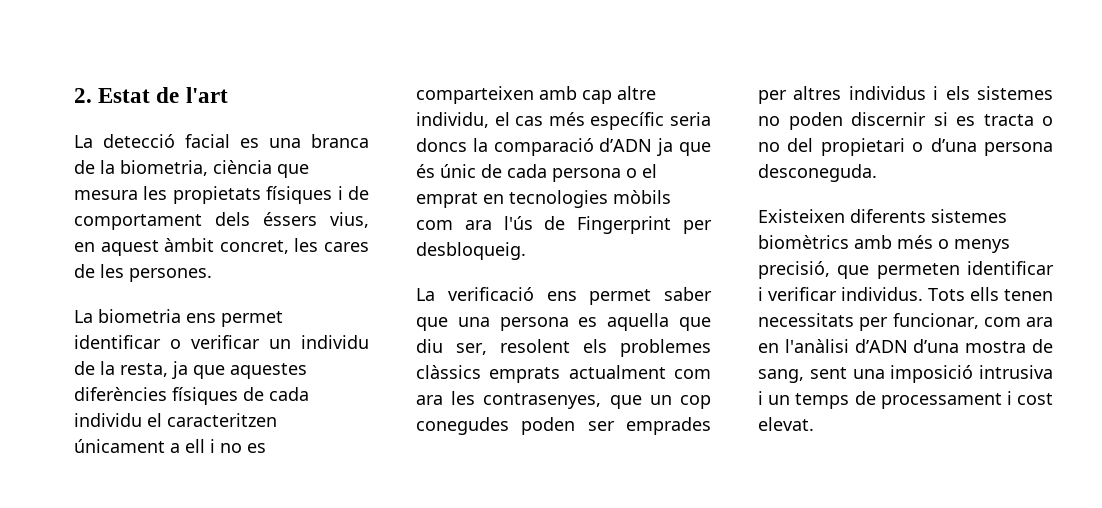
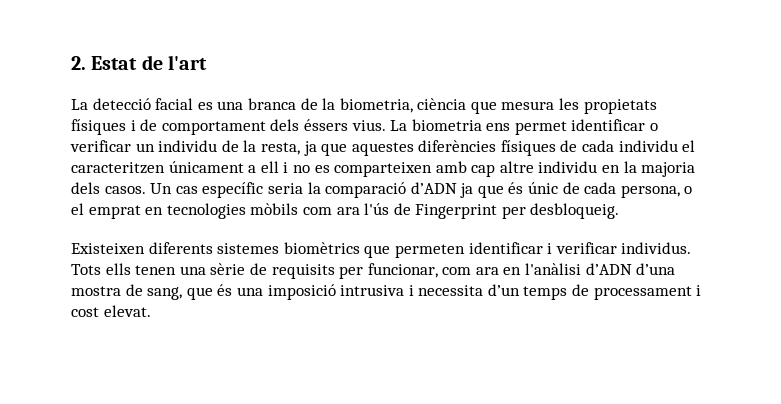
[330,212,369,228] [74,238,369,256] [74,264,212,282] vius, en aquest àmbit concret, les cares de les persones. // -> [351,120,386,131] vius.
[416,112,585,128] individu, el cas més -> [538,161,696,177] [71,182,198,194] individu en la majoria dels casos. Un cas
[416,138,467,152] doncs -> (303, 188) none
[552,168,621,182] persona -> [620,185,680,198] persona,
[416,287,712,305] [416,313,711,331] [416,339,711,357] [416,365,711,383] [416,391,711,409] [416,417,711,435] [758,86,1053,104] [758,112,1053,130] [758,138,1053,156] [758,164,877,182] // La verificació ens permet saber que una persona es aquella que diu ser, resolent els problemes clàssics emprats actualment com ara les contrasenyes, que un cop conegudes poden ser emprades per altres individus i els sistemes no poden discernir si es tracta o no del propietari o d’una persona desconeguda. -> (620, 211) none
[854,235,1010,253] [758,261,830,279] amb més o menys precisió, -> (360, 248) none
[758,313,854,327] necessitats -> [179,263,335,279] una sèrie de requisits
[809,367,847,379] sent -> [186,284,233,300] que és
[768,395,791,405] un -> [418,284,520,296] necessita d’un

